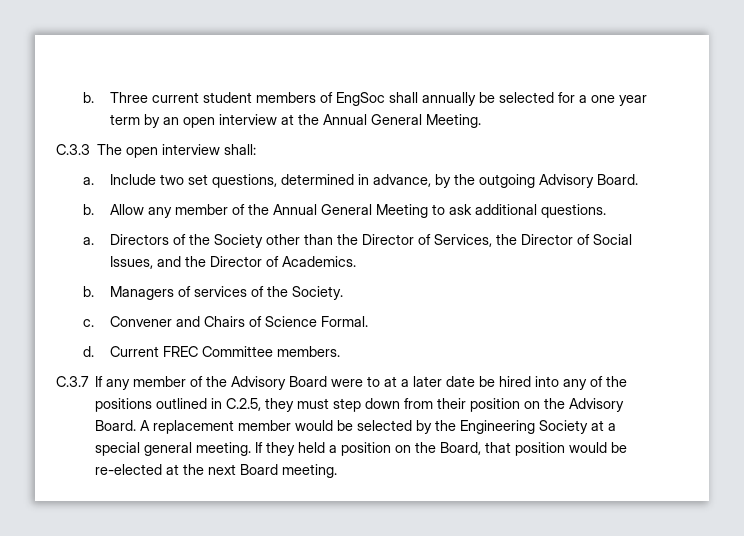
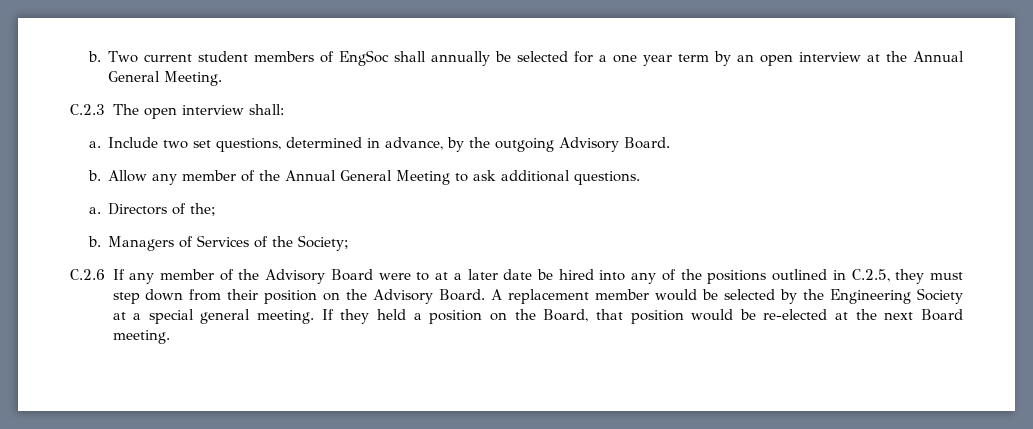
[83,92,149,103] b. Three -> [87,51,139,63] b. Two
[56,144,90,155] C.3.3 -> [70,104,105,115] C.2.3
[189,234,633,248] [110,256,357,269] the Society other than the Director of Services, the Director of Social Issues, and the Director of Academics. -> [190,203,217,216] the;
[194,286,344,300] [83,316,369,327] [83,346,341,357] [56,376,89,387] services of the Society. // c. Convener and Chairs of Science Formal. // d. Current FREC Committee members. // C.3.7 -> [197,235,350,251] [70,269,105,280] Services of the Society; // C.2.6

